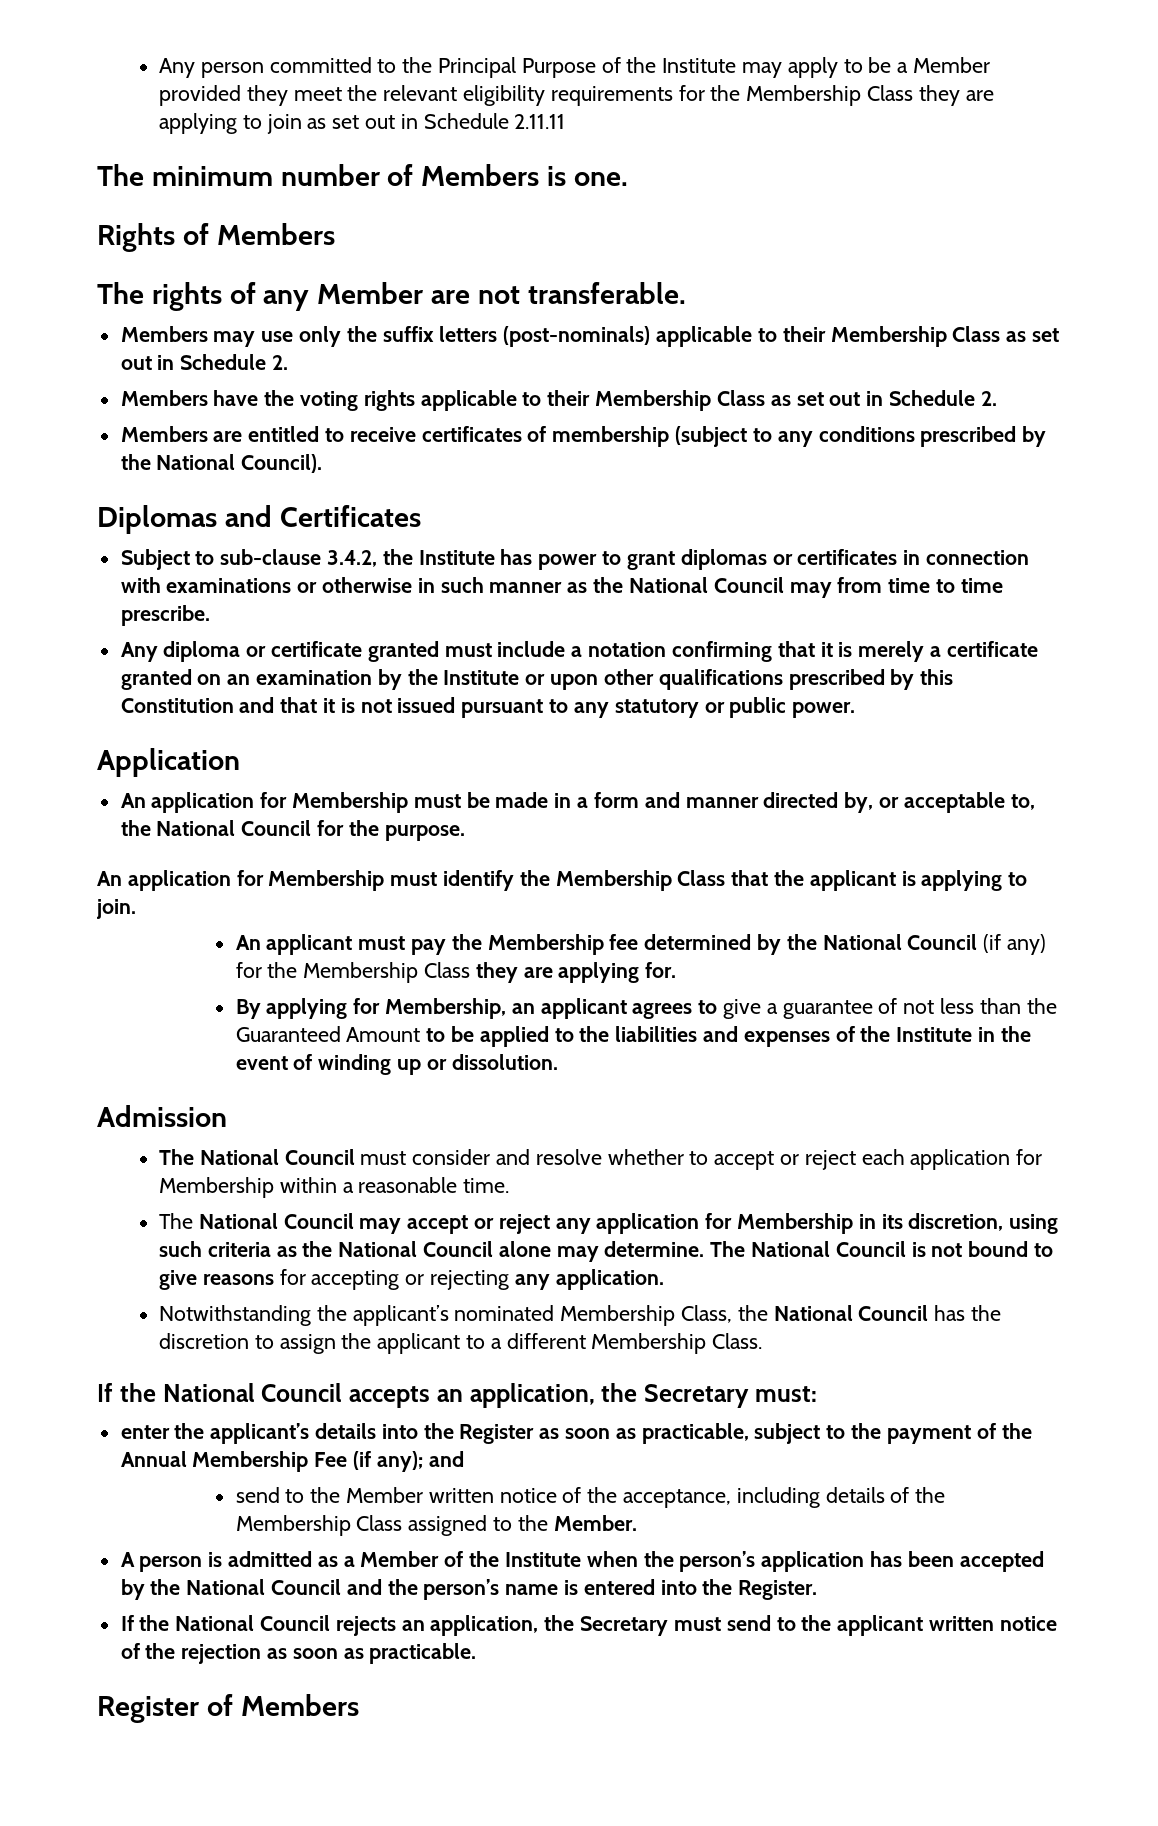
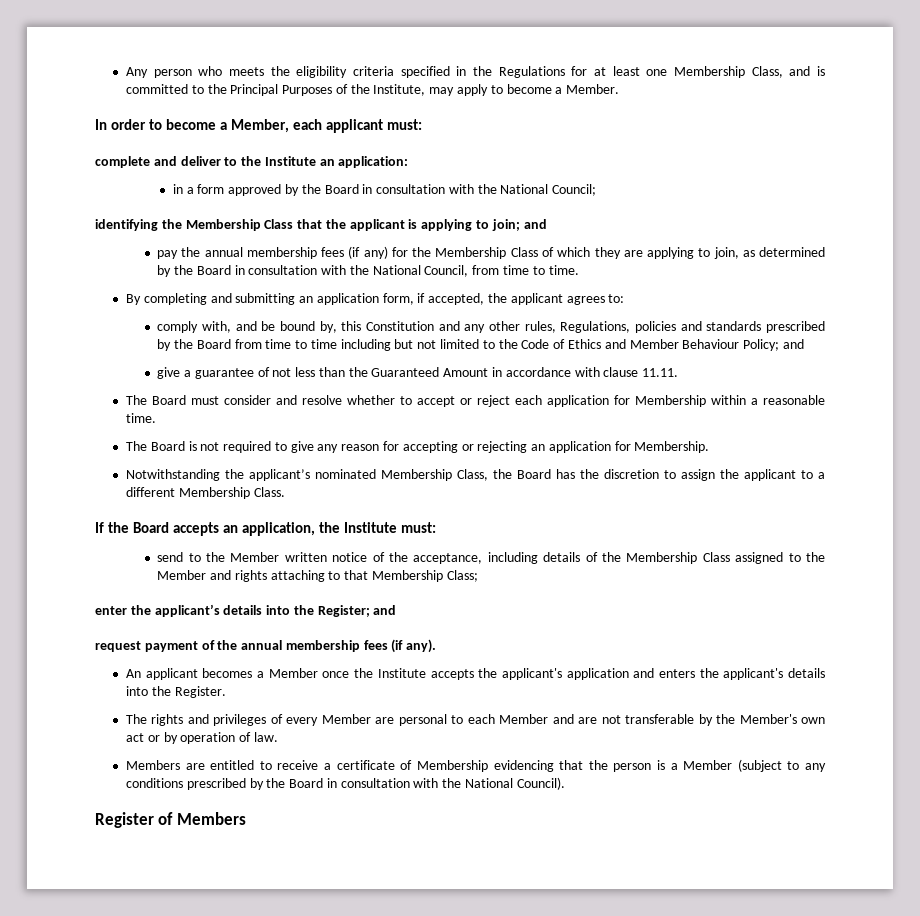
(264, 70) none -> [198,66,826,78] who meets the eligibility criteria specified in the Regulations for at least one Membership Class, and is
[521,57,737,78] Purpose of the Institute -> [282,84,426,96] Purposes of the Institute,
[868,57,991,73] [158,85,994,106] [158,113,566,134] [97,164,628,186] [97,223,335,252] [97,282,686,311] [120,326,1059,347] [120,354,289,370] [120,390,997,411] [120,426,1047,447] [120,454,323,473] [97,505,421,534] [120,549,1029,570] [120,577,1003,598] [120,605,210,626] [120,641,1038,662] [120,669,954,690] [120,697,856,718] [97,748,240,777] [120,792,1035,813] [120,820,465,841] [97,870,515,891] be a Member provided they meet the relevant eligibility requirements for the Membership Class they are applying to join as set out in Schedule 2.11.11 // The minimum number of Members is one. // Rights of Members // The rights of any Member are not transferable. // Members may use only the suffix letters (post-nominals) applicable to their Membership Class as set out in Schedule 2. // Members have the voting rights applicable to their Membership Class as set out in Schedule 2. // Members are entitled to receive certificates of membership (subject to any conditions prescribed by the National Council). // Diplomas and Certificates // Subject to sub-clause 3.4.2, the Institute has power to grant diplomas or certificates in connection with examinations or otherwise in such manner as the National Council may from time to time prescribe. // Any diploma or certificate granted must include a notation confirming that it is merely a certificate granted on an examination by the Institute or upon other qualifications prescribed by this Constitution and that it is not issued pursuant to any statutory or public power. // Application // An application for Membership must be made in a form and manner directed by, or acceptable to, the National Council for the purpose. // An application for Membership must identify -> [506,84,620,94] [95,119,423,133] [95,156,409,168] [172,184,597,196] [95,219,158,231] become a Member. // In order to become a Member, each applicant must: // complete and deliver to the Institute an application: // in a form approved by the Board in consultation with the National Council; // identifying
[96,899,136,919] [235,934,978,955] join. // An applicant must pay the Membership fee determined by the National Council -> [491,219,547,231] [157,247,345,259] join; and // pay the annual membership fees
[475,962,677,983] [235,998,718,1019] they are applying for. // By applying for Membership, an applicant agrees to -> [541,247,825,259] [157,265,579,277] [126,293,625,305] [157,321,825,333] [157,339,804,351] of which they are applying to join, as determined by the Board in consultation with the National Council, from time to time. // By completing and submitting an application form, if accepted, the applicant agrees to: // comply with, and be bound by, this Constitution and any other rules, Regulations, policies and standards prescribed by the Board from time to time including but not limited to the Code of Ethics and Member Behaviour Policy; and //
[426,1026,1031,1047] [235,1054,558,1075] [97,1105,227,1127] [158,1149,355,1165] to be applied to the liabilities and expenses of the Institute in the event of winding up or dissolution. // Admission // The National Council -> [492,367,679,377] [126,395,187,405] in accordance with clause 11.11. // The Board
[198,1213,1059,1234] [158,1241,1054,1262] [158,1270,274,1290] National Council may accept or reject any application for Membership in its discretion, using such criteria as the National Council alone may determine. The National Council is not bound to give reasons -> [150,441,380,453] Board is not required to give any reason
[514,1269,664,1290] any application. -> [531,441,710,453] an application for Membership.
[773,1305,929,1321] National Council -> [517,469,552,479] Board
[162,1383,343,1402] National Council -> [133,522,170,533] Board
[644,1384,817,1408] [120,1423,1032,1444] [120,1451,464,1472] Secretary must: // enter the applicant’s details into the Register as soon as practicable, subject to the payment of the Annual Membership Fee (if any); and -> [344,522,437,533] Institute must:
[553,1515,637,1531] [120,1551,1044,1572] [120,1579,818,1600] [120,1615,1057,1636] [120,1643,477,1664] Member. // A person is admitted as a Member of the Institute when the person’s application has been accepted by the National Council and the person’s name is entered into the Register. // If the National Council rejects an application, the Secretary must send to the applicant written notice of the rejection as soon as practicable. -> [157,570,478,582] [95,604,397,617] [95,639,437,653] [126,668,825,680] [126,686,226,698] [126,714,825,726] [126,732,278,744] [126,759,827,772] [126,777,565,790] Member and rights attaching to that Membership Class; // enter the applicant’s details into the Register; and // request payment of the annual membership fees (if any). // An applicant becomes a Member once the Institute accepts the applicant's application and enters the applicant's details into the Register. // The rights and privileges of every Member are personal to each Member and are not transferable by the Member's own act or by operation of law. // Members are entitled to receive a certificate of Membership evidencing that the person is a Member (subject to any conditions prescribed by the Board in consultation with the National Council).

